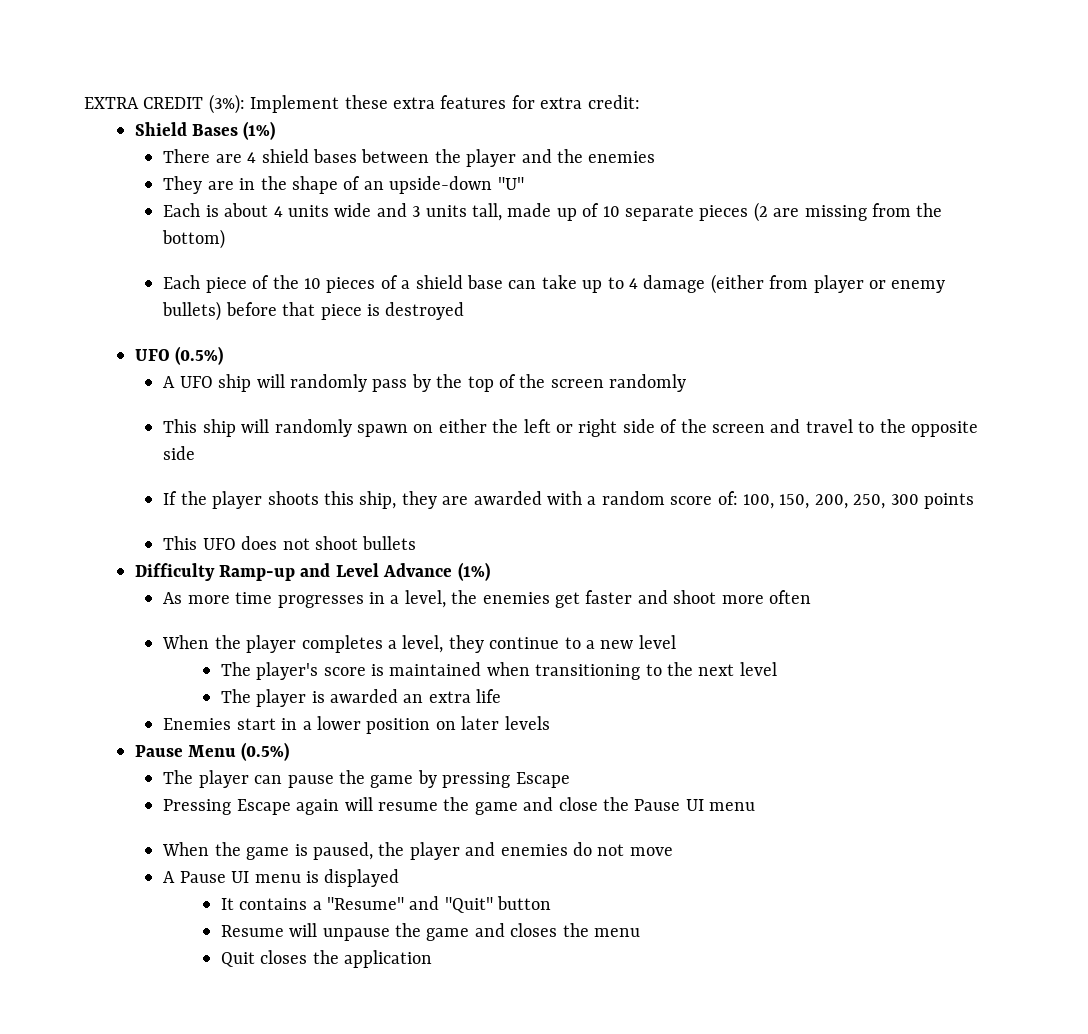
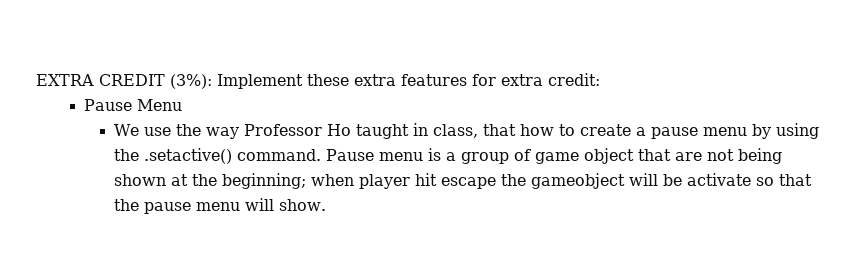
[134,121,276,140] [163,149,656,167] [163,176,524,194] [163,202,943,222] [162,229,226,249] [163,274,946,294] [162,301,465,321] [134,346,224,365] [163,374,687,392] [163,419,978,437] [163,446,196,460] [163,491,974,509] [163,536,417,550] [134,562,490,581] [163,590,811,608] [162,635,676,653] [220,662,777,680] [220,689,502,707] [163,716,550,734] [134,742,290,761] [163,770,570,788] [163,797,756,815] [162,842,673,860] [163,869,400,887] [220,896,552,913] [220,923,640,941] [220,950,432,968] Shield Bases (1%) // There are 4 shield bases between the player and the enemies // They are in the shape of an upside-down "U" // Each is about 4 units wide and 3 units tall, made up of 10 separate pieces (2 are missing from the bottom) // Each piece of the 10 pieces of a shield base can take up to 4 damage (either from player or enemy bullets) before that piece is destroyed // UFO (0.5%) // A UFO ship will randomly pass by the top of the screen randomly // This ship will randomly spawn on either the left or right side of the screen and travel to the opposite side // If the player shoots this ship, they are awarded with a random score of: 100, 150, 200, 250, 300 points // This UFO does not shoot bullets // Difficulty Ramp-up and Level Advance (1%) // As more time progresses in a level, the enemies get faster and shoot more often // When the player completes a level, they continue to a new level // The player's score is maintained when transitioning to the next level // The player is awarded an extra life // Enemies start in a lower position on later levels // Pause Menu (0.5%) // The player can pause the game by pressing Escape // Pressing Escape again will resume the game and close the Pause UI menu // When the game is paused, the player and enemies do not move // A Pause UI menu is displayed // It contains a "Resume" and "Quit" button // Resume will unpause the game and closes the menu // Quit closes the application -> [84,99,183,111] [114,123,820,139] [114,148,783,164] [114,173,813,189] [114,198,327,214] Pause Menu // We use the way Professor Ho taught in class, that how to create a pause menu by using the .setactive() command. Pause menu is a group of game object that are not being shown at the beginning; when player hit escape the gameobject will be activate so that the pause menu will show.

